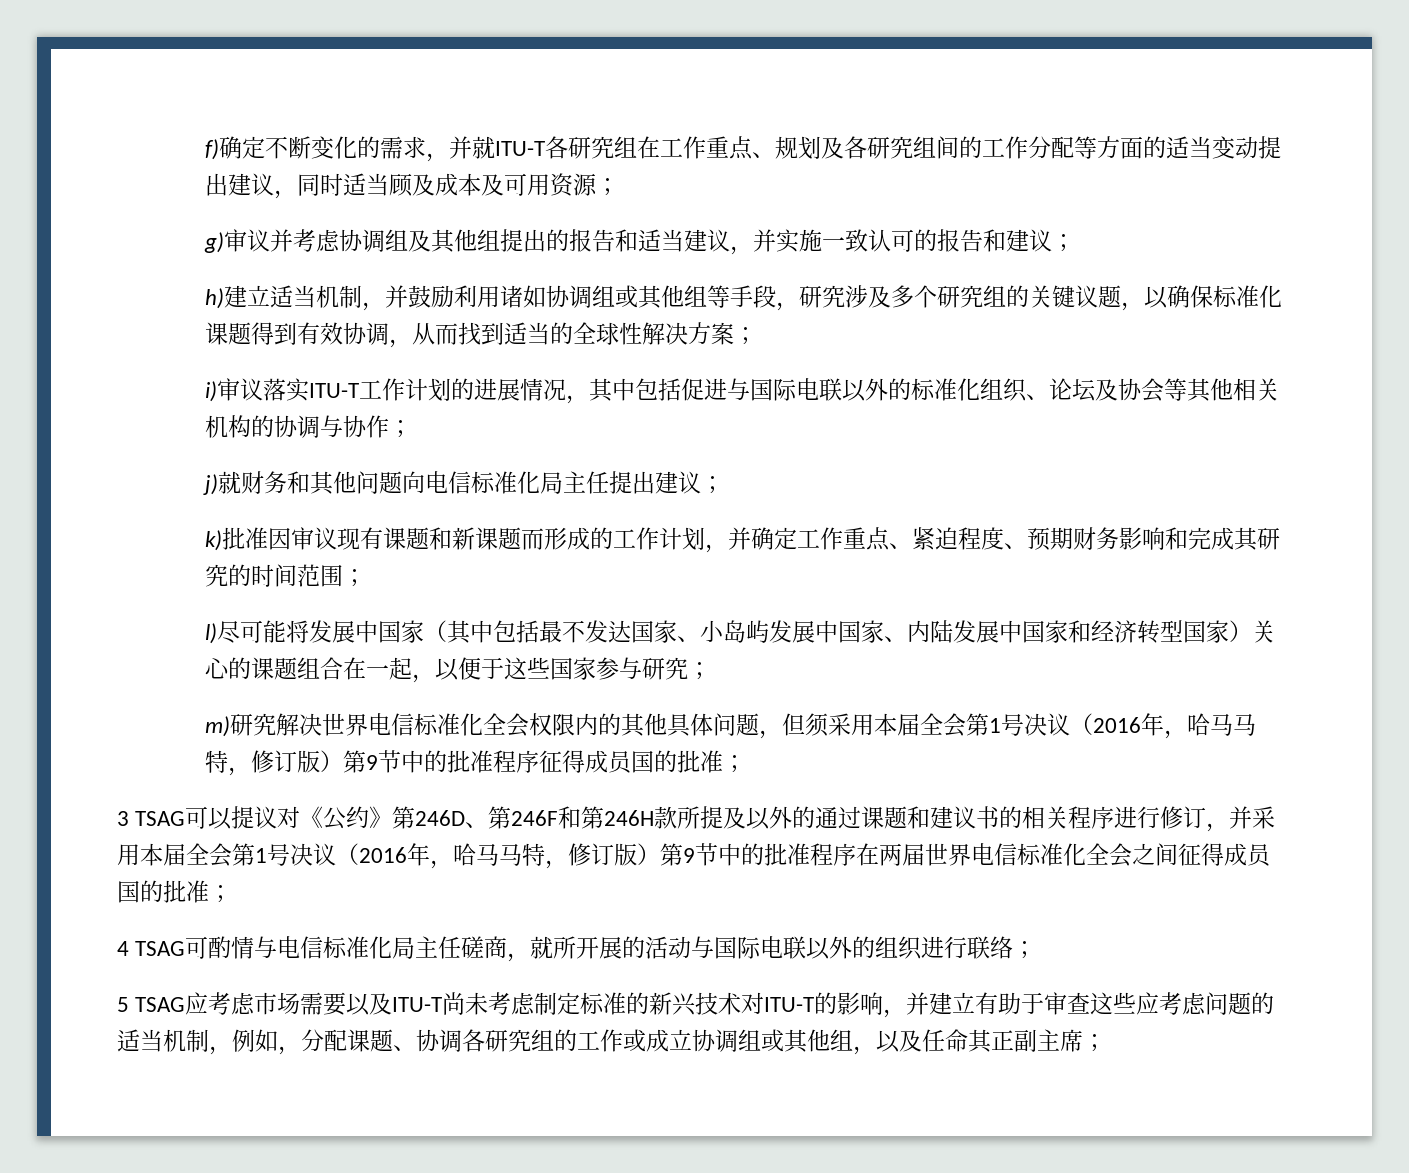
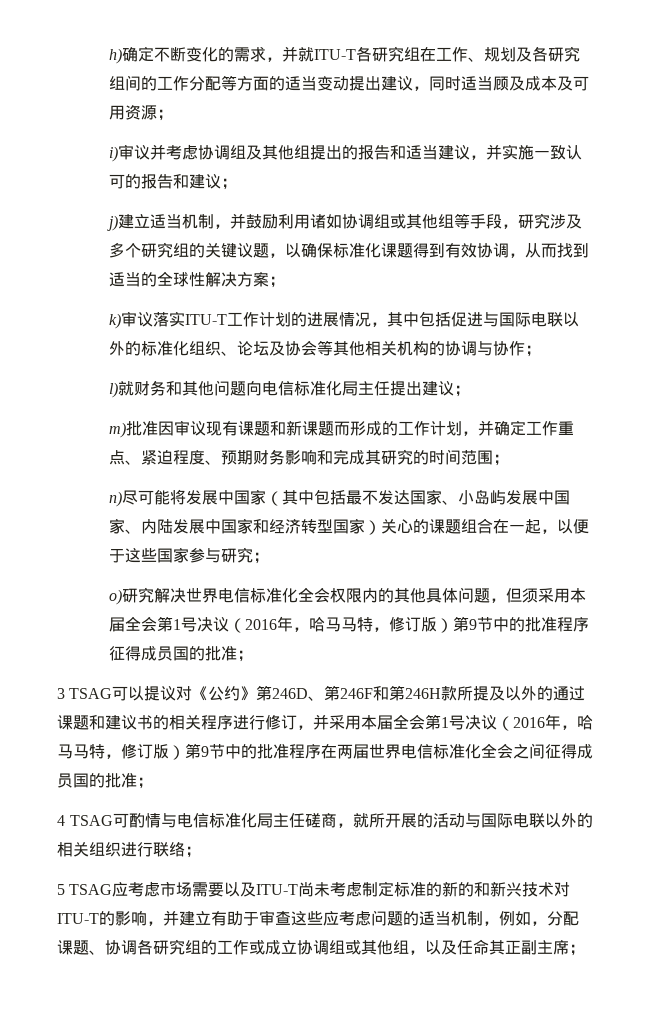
[205,139,220,160] f) -> [109,48,123,64] h)
[706,136,754,160] 重点 -> (469, 54) none
[204,232,225,253] g) -> [109,146,119,162] i)
[205,288,225,309] h) -> [107,215,119,231] j)
[205,381,218,402] i) -> [109,313,122,329] k)
[203,474,219,495] j) -> [109,382,119,398] l)
[205,530,223,551] k) -> [109,422,127,438] m)
[205,623,218,644] l) -> [109,491,123,507] n)
[205,716,231,737] m) -> [109,589,123,605] o)
(876, 947) none -> [57,842,89,857] 相关
(673, 1003) none -> [458,881,507,897] 的和新

